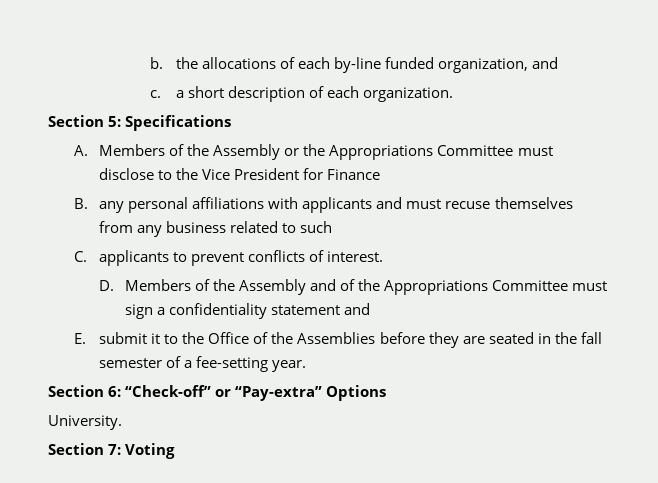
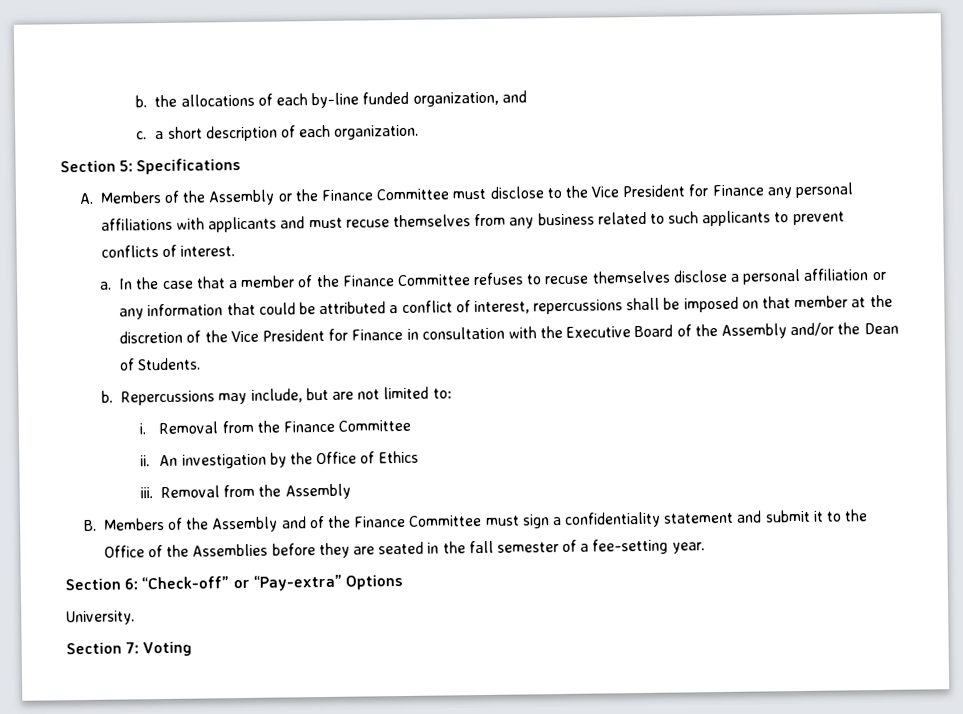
[329,145,434,160] Appropriations -> [320,189,374,202] Finance
[73,198,88,209] // B. -> (764, 190) none
[73,251,87,262] // C. -> (700, 217) none
[99,280,115,291] D. -> [100,268,887,290] [119,294,893,320] [119,322,899,344] [119,357,202,371] [101,386,452,406] [139,419,412,435] [140,450,419,469] [140,483,351,500] [84,519,98,532] a. In the case that a member of the Finance Committee refuses to recuse themselves disclose a personal affiliation or any information that could be attributed a conflict of interest, repercussions shall be imposed on that member at the discretion of the Vice President for Finance in consultation with the Executive Board of the Assembly and/or the Dean of Students. // b. Repercussions may include, but are not limited to: // i. Removal from the Finance Committee // ii. An investigation by the Office of Ethics // iii. Removal from the Assembly // B.
[383,280,488,295] Appropriations -> [353,515,407,528] Finance
[73,333,86,344] // E. -> (763, 516) none

